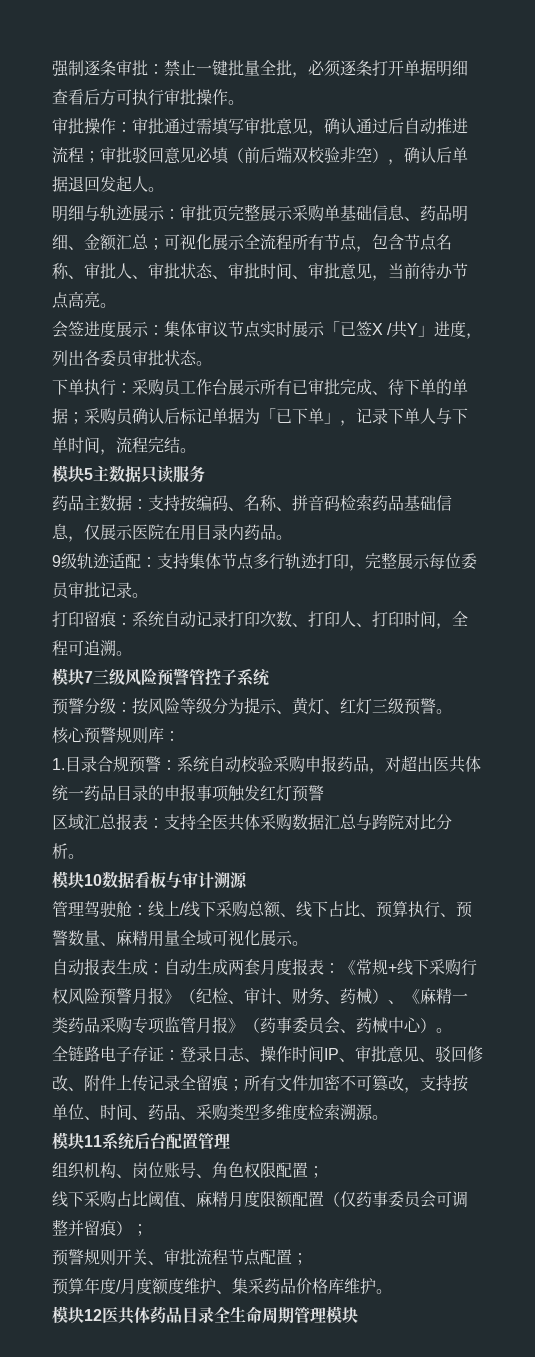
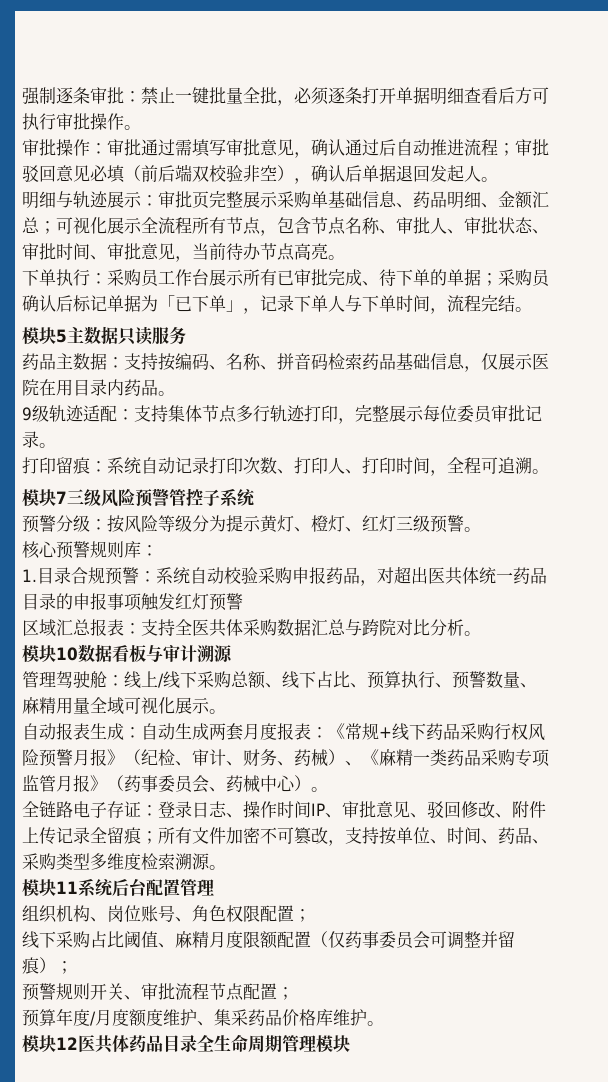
[52,320,483,339] [52,349,212,367] // 会签进度展示：集体审议节点实时展示「已签X /共Y」进度，列出各委员审批状态。 -> (345, 257) none
[276,697,309,715] 、黄 -> [260,515,328,533] 黄灯、橙
(429, 967) none -> [426,723,460,740] 药品

